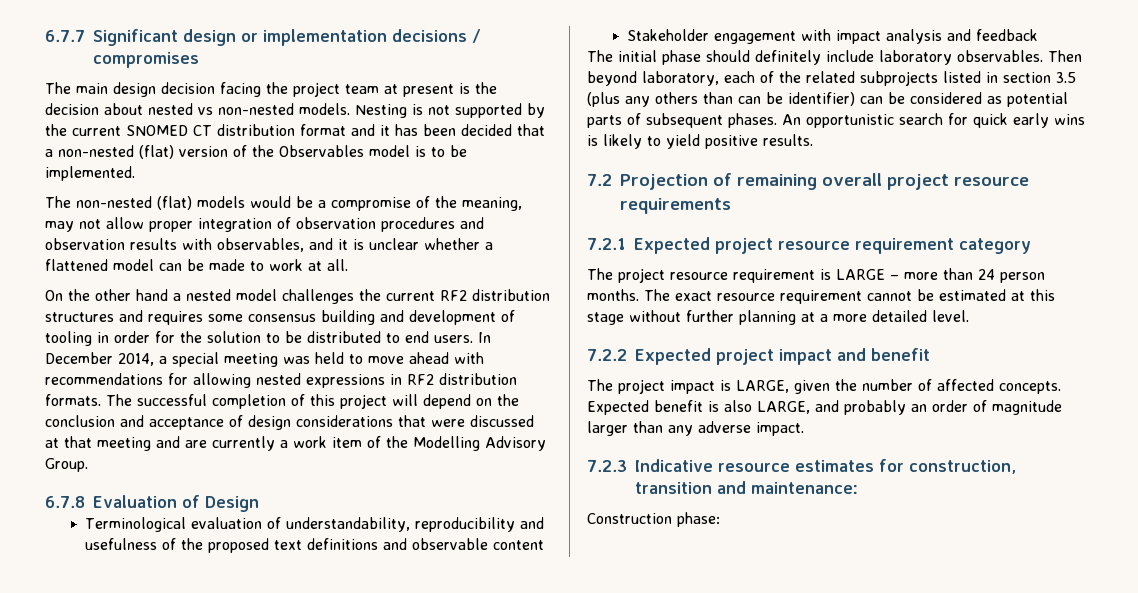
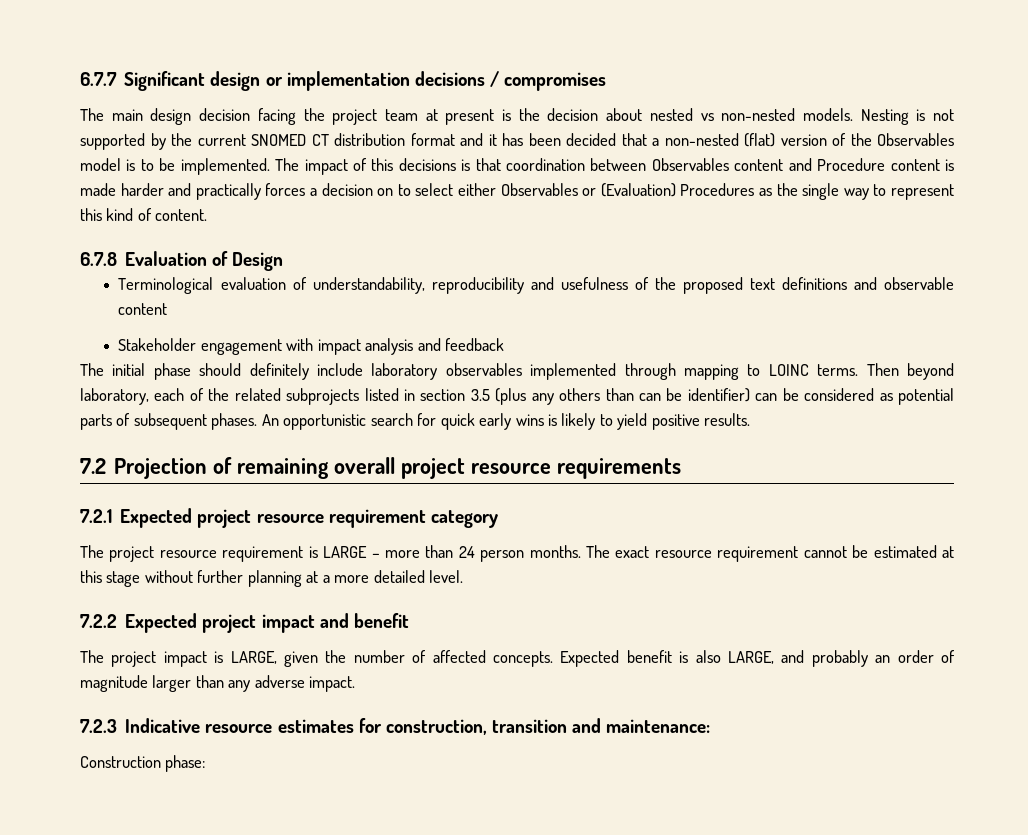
[45,196,522,211] [45,217,484,232] [45,238,493,252] [45,259,348,271] [45,289,550,304] [45,310,515,325] [45,331,491,346] [45,352,484,367] [45,373,517,388] [45,394,519,409] [45,415,534,430] [45,436,546,451] [45,458,88,472] // The non-nested (flat) models would be a compromise of the meaning, may not allow proper integration of observation procedures and observation results with observables, and it is unclear whether a flattened model can be made to work at all. // On the other hand a nested model challenges the current RF2 distribution structures and requires some consensus building and development of tooling in order for the solution to be distributed to end users. In December 2014, a special meeting was held to move ahead with recommendations for allowing nested expressions in RF2 distribution formats. The successful completion of this project will depend on the conclusion and acceptance of design considerations that were discussed at that meeting and are currently a work item of the Modelling Advisory Group. -> [275,158,955,175] [80,183,954,200] [80,208,208,221] The impact of this decisions is that coordination between Observables content and Procedure content is made harder and practically forces a decision on to select either Observables or (Evaluation) Procedures as the single way to represent this kind of content.
[957,50,1043,62] observables. -> [445,363,859,380] observables implemented through mapping to LOINC terms.

